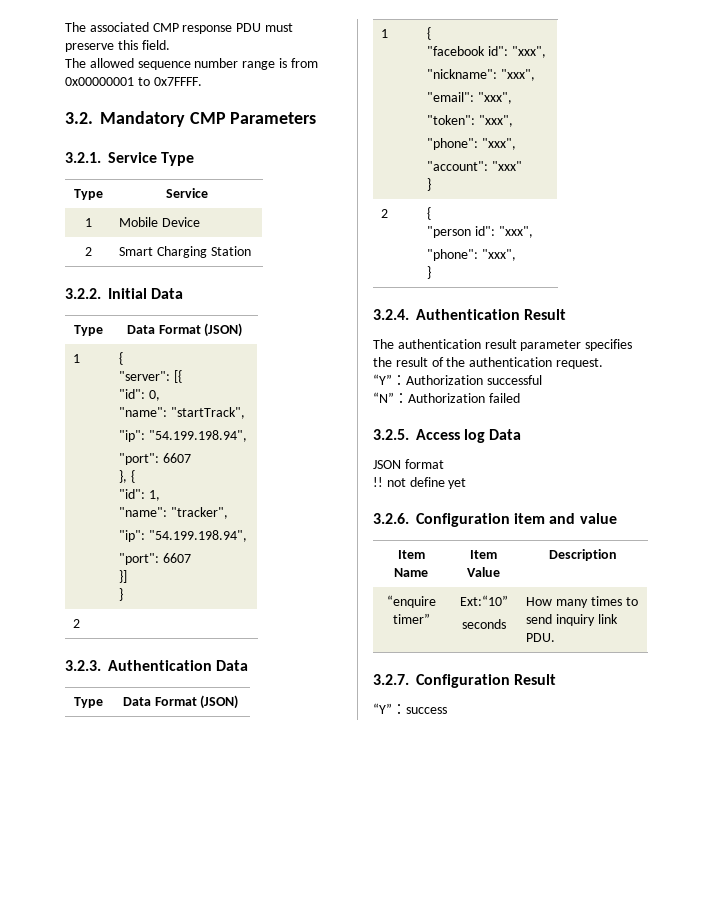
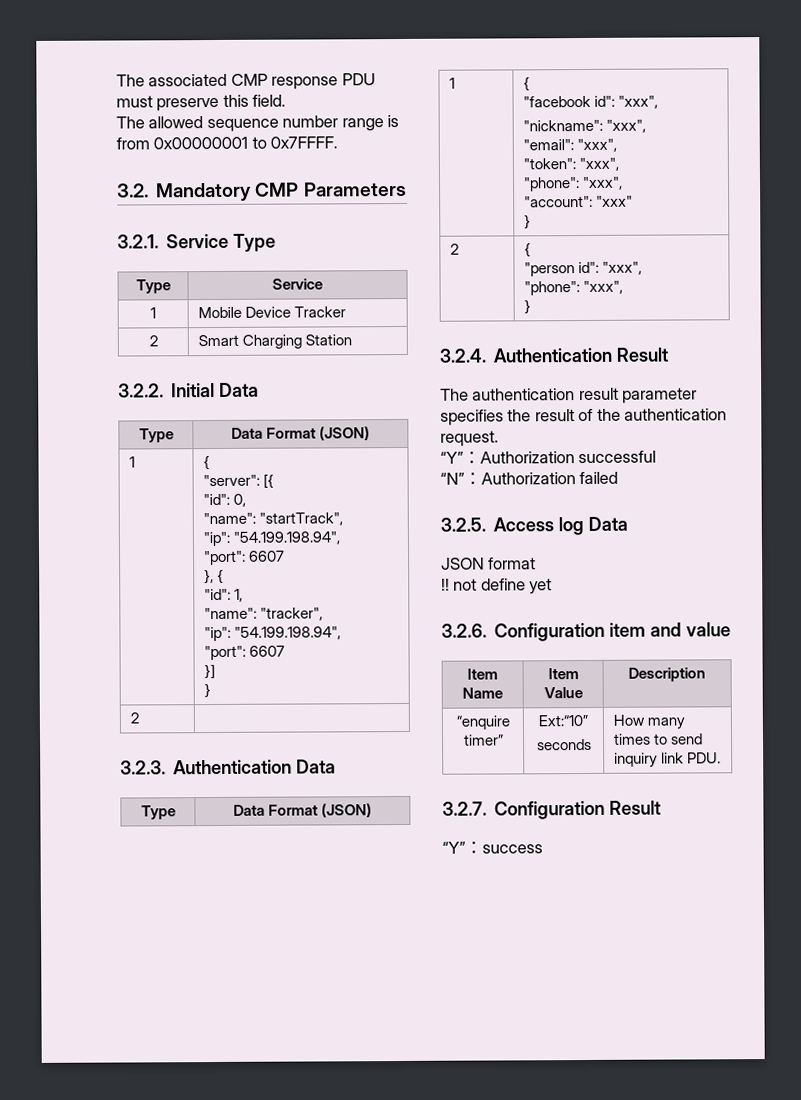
(200, 222) none -> [294,306,347,318] Tracker

